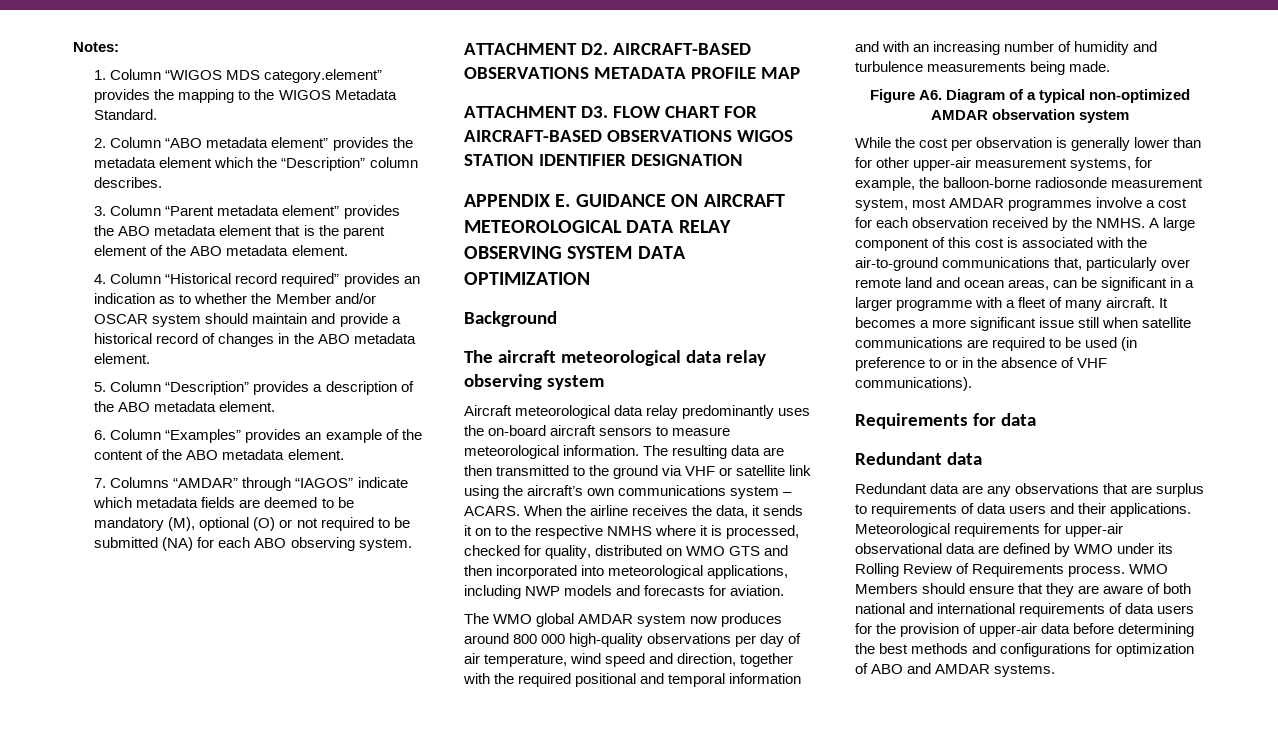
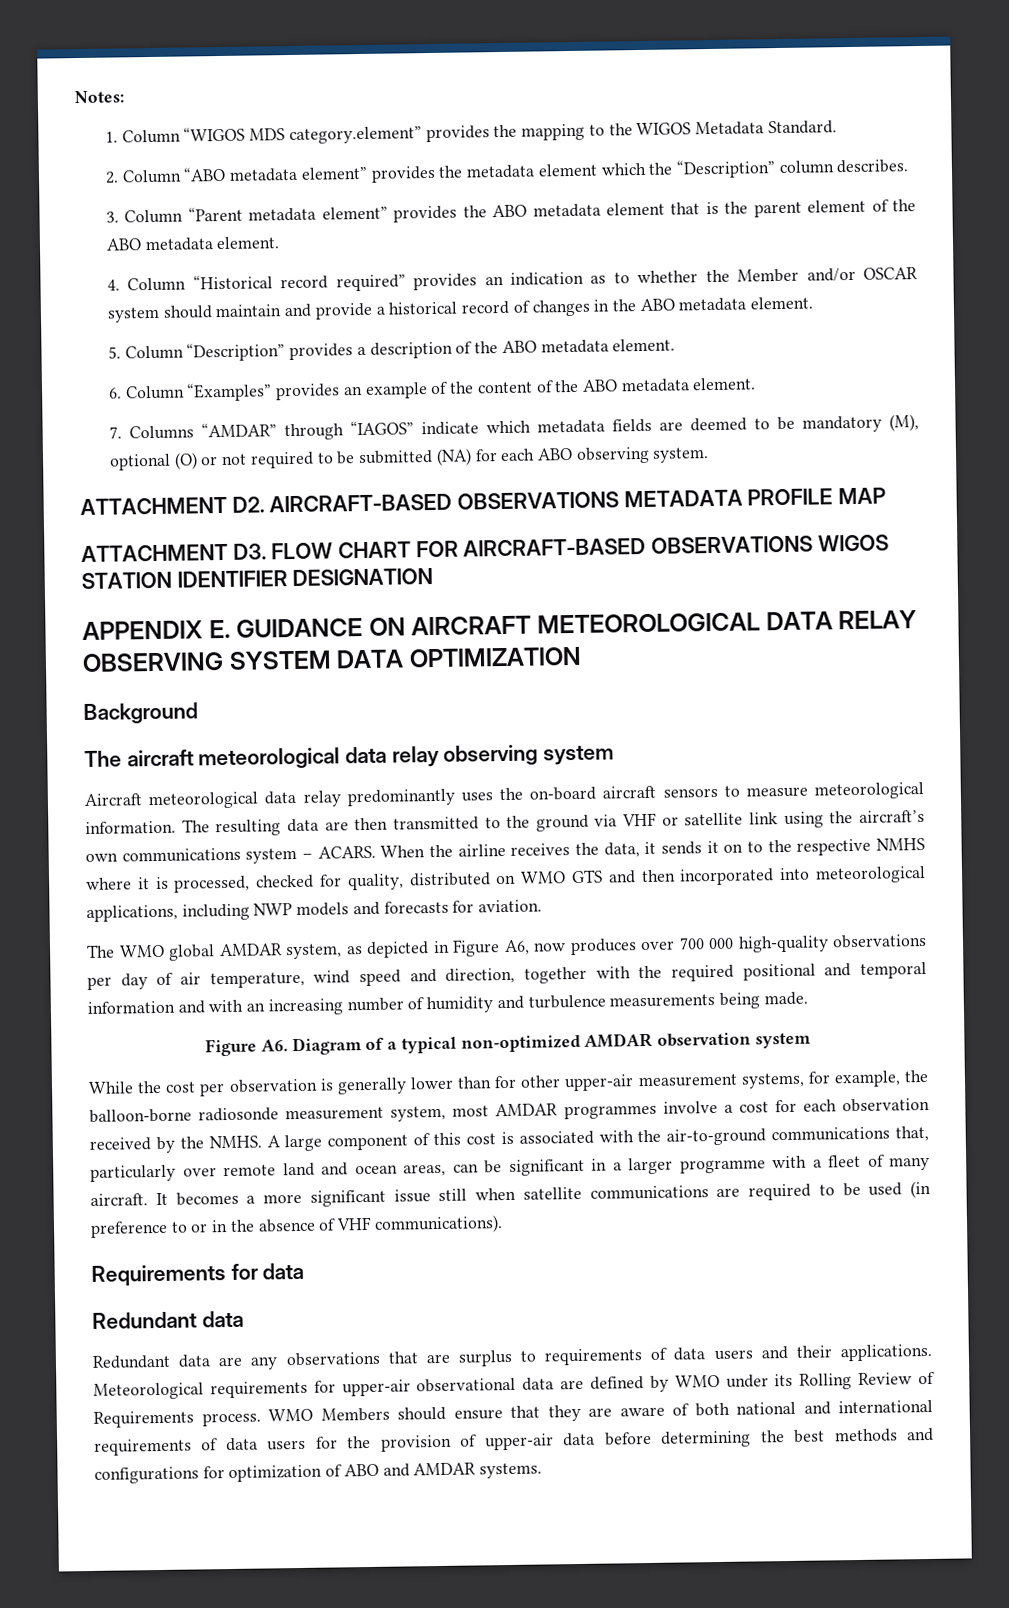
[637,613,783,627] [464,633,538,644] system now produces around 800 -> [285,937,705,960] system, as depicted in Figure A6, now produces over 700

